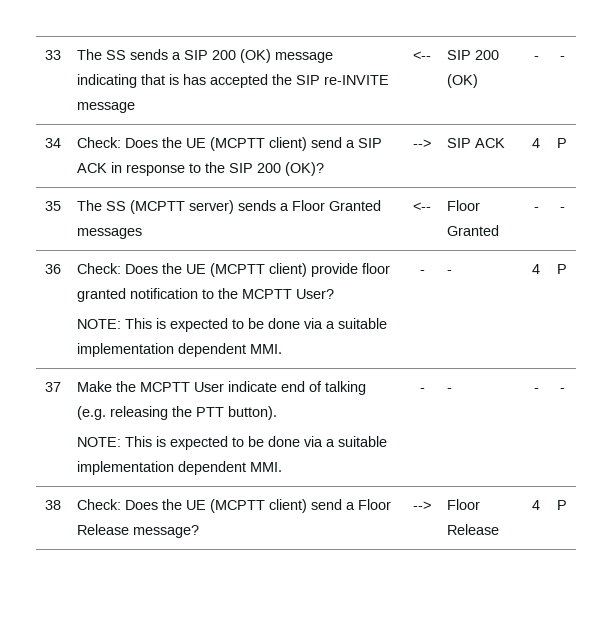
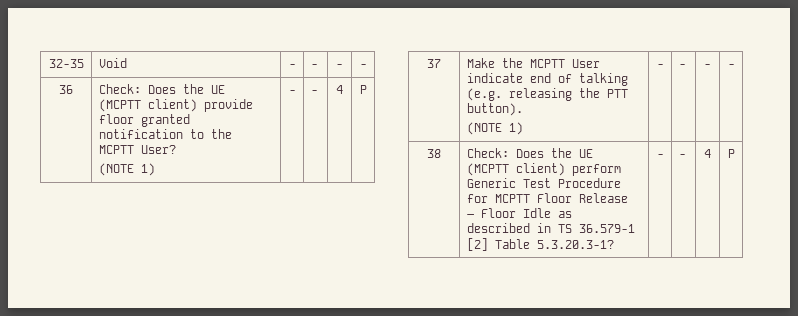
[45,50,61,60] [77,49,334,63] [77,74,390,88] [77,102,136,113] [413,51,431,60] [447,50,500,60] [447,74,479,88] [533,56,539,60] [559,56,565,60] [45,138,61,148] [77,137,383,151] [77,162,325,176] [413,139,431,148] [447,138,506,148] [532,138,540,148] [557,138,567,148] [45,201,61,211] [77,200,382,214] [77,228,143,239] [413,202,431,211] [447,200,481,211] [447,225,500,236] 33 | The SS sends a SIP 200 (OK) message indicating that is has accepted the SIP re-INVITE message | <-- | SIP 200 (OK) | - | - // 34 | Check: Does the UE (MCPTT client) send a SIP ACK in response to the SIP 200 (OK)? | --> | SIP ACK | 4 | P // 35 | The SS (MCPTT server) sends a Floor Granted messages | <-- | Floor Granted -> [48,59,84,68] [98,58,127,68] [288,64,296,68] [310,64,318,68] 32-35 | Void | - | -
[77,318,388,332] [77,343,283,357] NOTE: This is expected to be done via a suitable implementation dependent MMI. -> [98,163,155,176] (NOTE 1)
[77,436,388,450] [77,461,283,475] NOTE: This is expected to be done via a suitable implementation dependent MMI. -> [466,122,523,135] (NOTE 1)
[311,499,392,510] [77,524,200,538] [413,501,431,510] [447,499,481,510] [447,524,500,535] send a Floor Release message? | --> | Floor Release -> [571,164,621,176] [466,178,621,188] [466,193,628,203] [466,208,572,218] [466,223,635,233] [466,238,614,251] [656,154,664,158] [678,154,686,158] perform Generic Test Procedure for MCPTT Floor Release – Floor Idle as described in TS 36.579-1 [2] Table 5.3.20.3-1? | - | -

